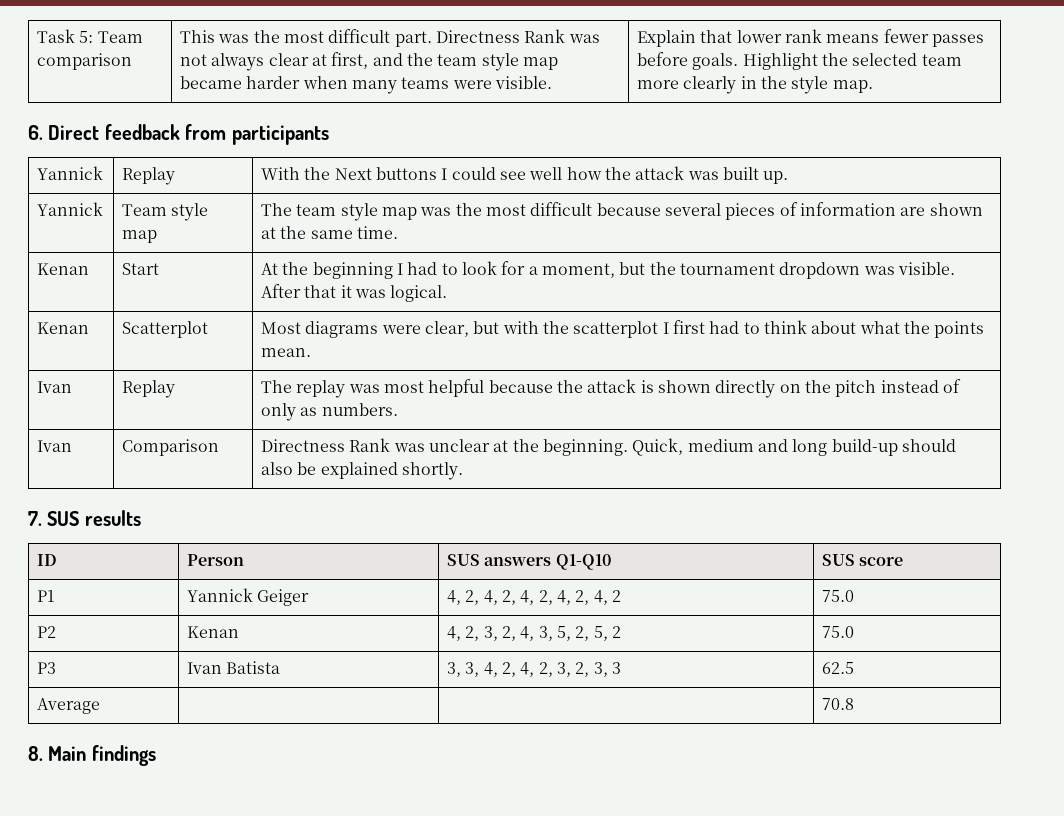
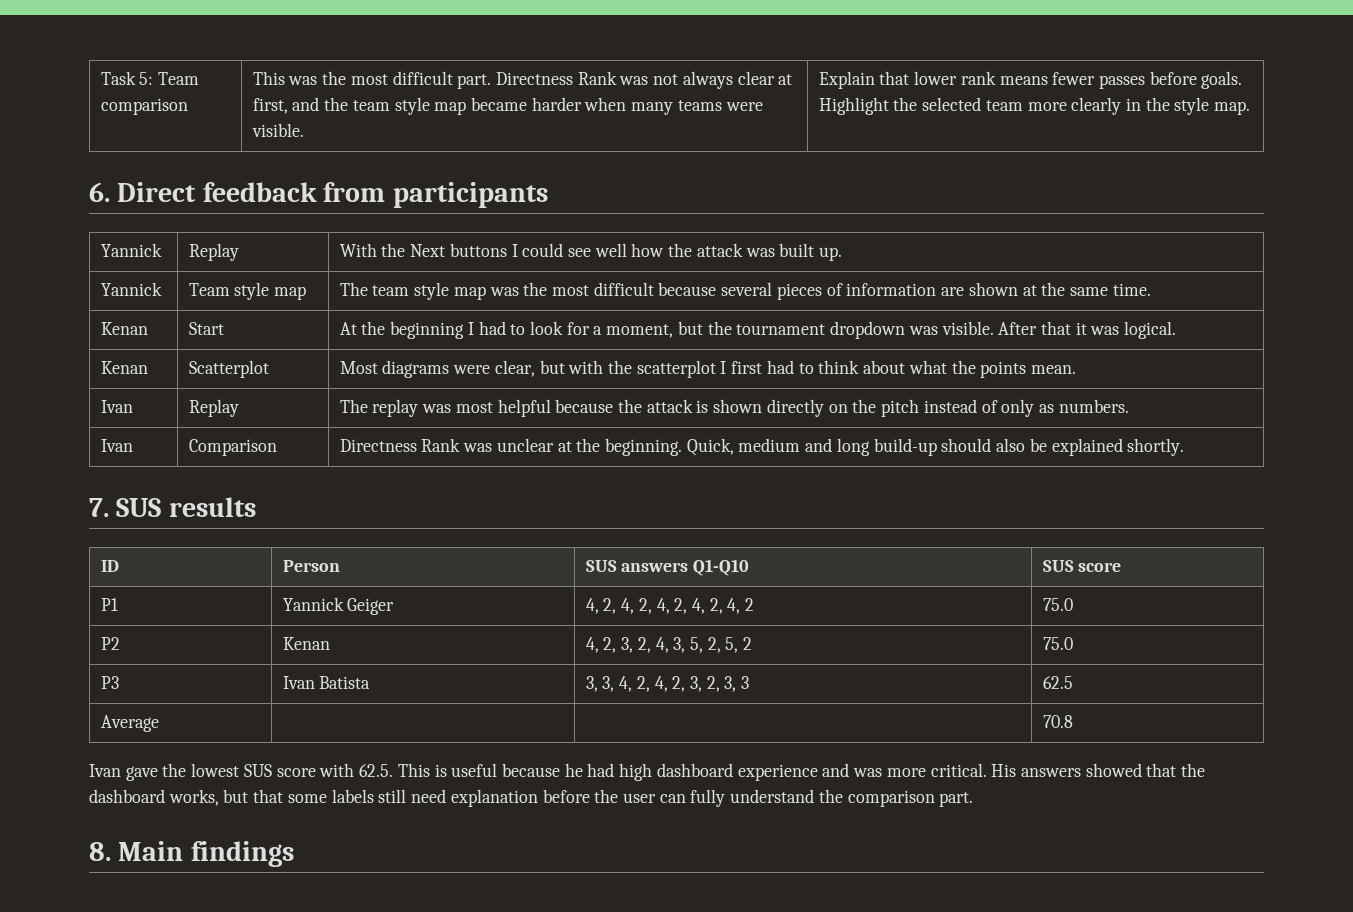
(855, 704) none -> [89,763,1206,781] [89,789,974,807] // Ivan gave the lowest SUS score with 62.5. This is useful because he had high dashboard experience and was more critical. His answers showed that the dashboard works, but that some labels still need explanation before the user can fully understand the comparison part.

